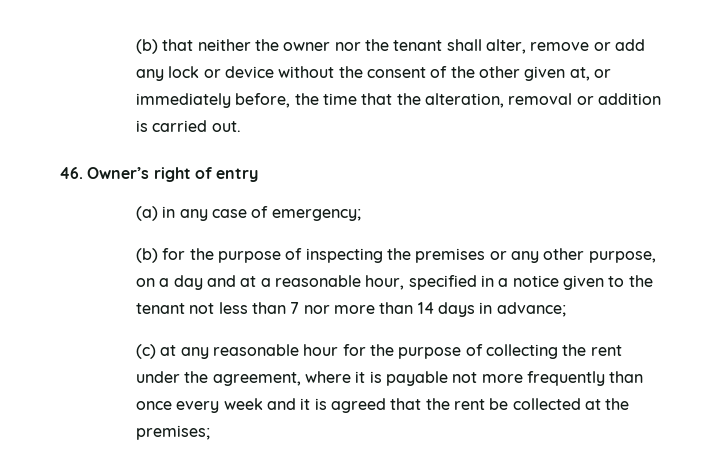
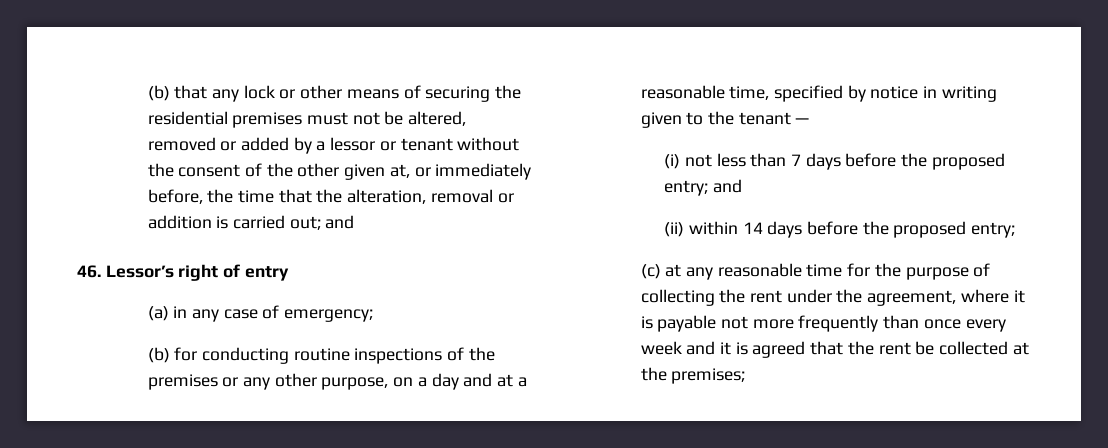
[197,39,645,54] [136,66,275,81] neither the owner nor the tenant shall alter, remove or add any lock or device -> [212,85,522,102] [147,111,467,128] [147,137,453,154] any lock or other means of securing the residential premises must not be altered, removed or added by a lessor or tenant
[211,121,241,132] out. -> [289,215,355,230] out; and
[87,167,150,179] Owner’s -> [105,265,174,278] Lessor’s
[189,248,383,263] the purpose of inspecting -> [202,347,465,364] conducting routine inspections of
[365,275,559,290] hour, specified in a notice -> [729,85,997,102] time, specified by notice in writing
(186, 308) none -> [795,118,810,124] [664,154,681,169] — // (i)
[303,302,566,317] nor more than 14 days in advance; -> [805,153,1005,170] [664,179,742,196] [664,221,1016,238] days before the proposed entry; and // (ii) within 14 days before the proposed entry;
[303,344,339,356] hour -> [806,264,843,277] time

